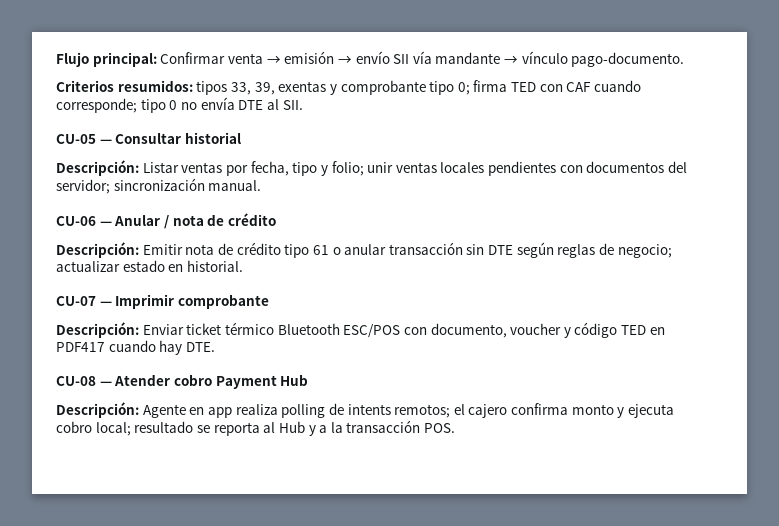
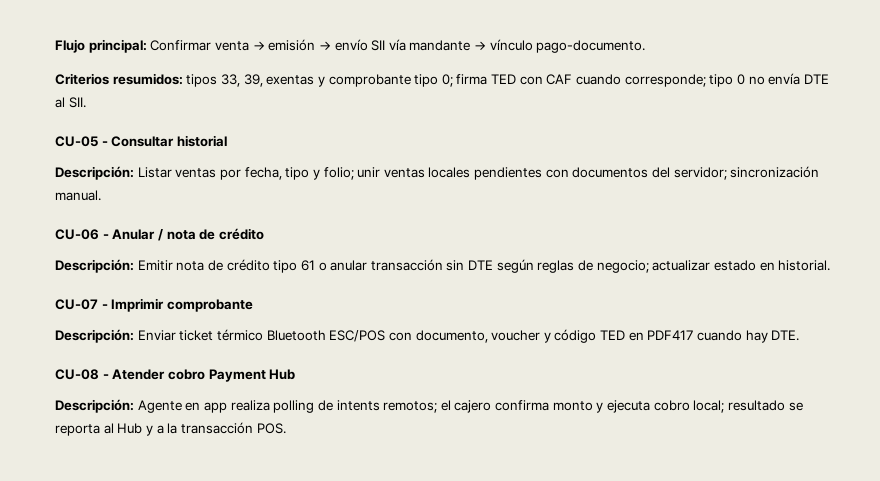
[99,139,112,144] — -> [101,141,108,146] -
[99,221,112,226] — -> [102,234,109,239] -
[99,301,112,306] — -> [101,304,108,309] -
[99,381,112,386] — -> [102,374,109,379] -

